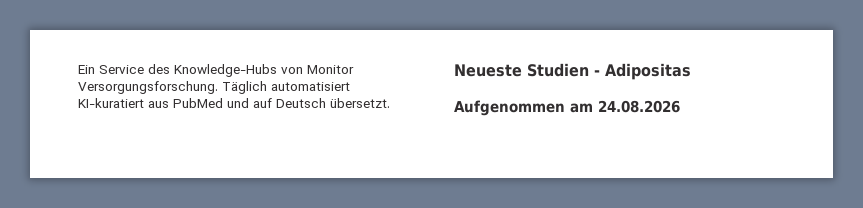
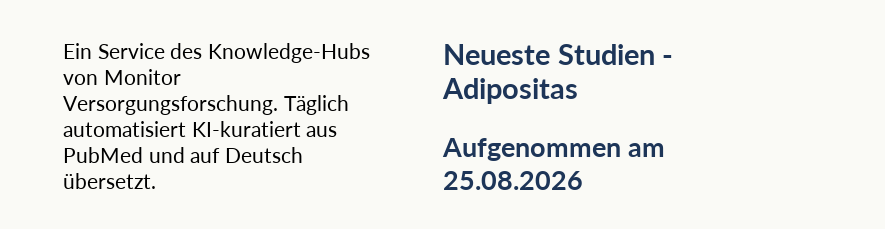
[598,100,680,113] 24.08.2026 -> [443,171,583,190] 25.08.2026

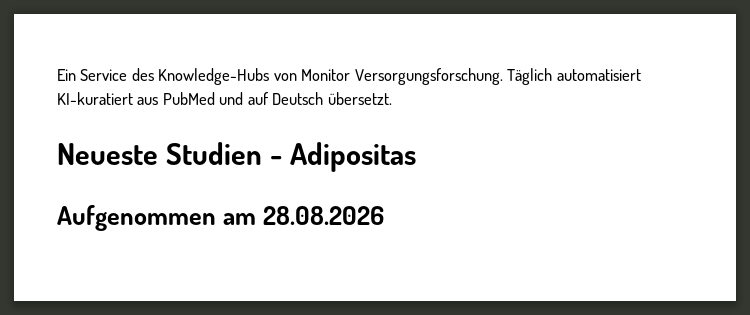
[443,171,583,190] 25.08.2026 -> [263,206,385,225] 28.08.2026

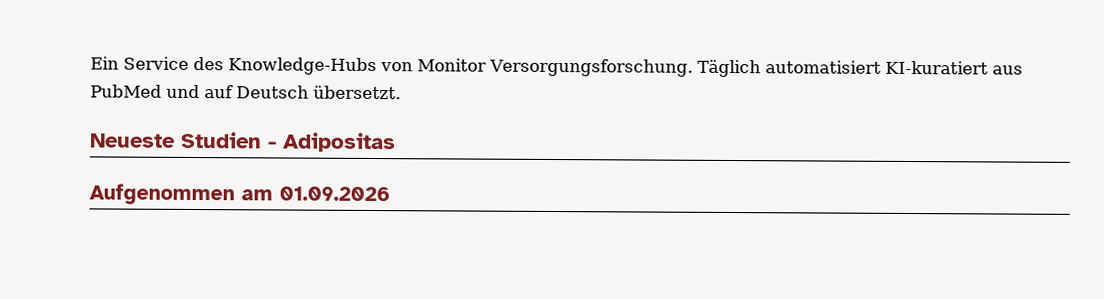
[263,206,385,225] 28.08.2026 -> [279,186,390,202] 01.09.2026

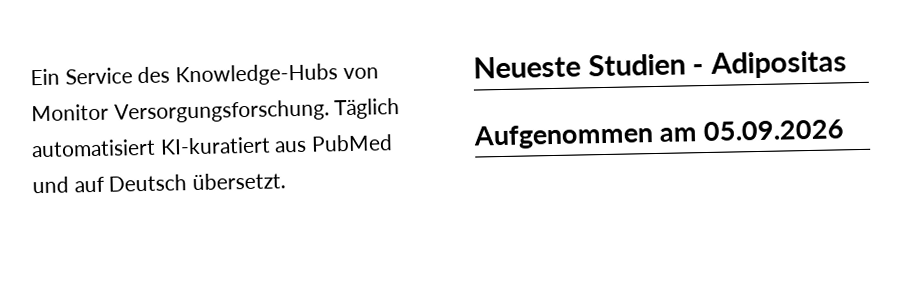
[279,186,390,202] 01.09.2026 -> [703,119,845,142] 05.09.2026

